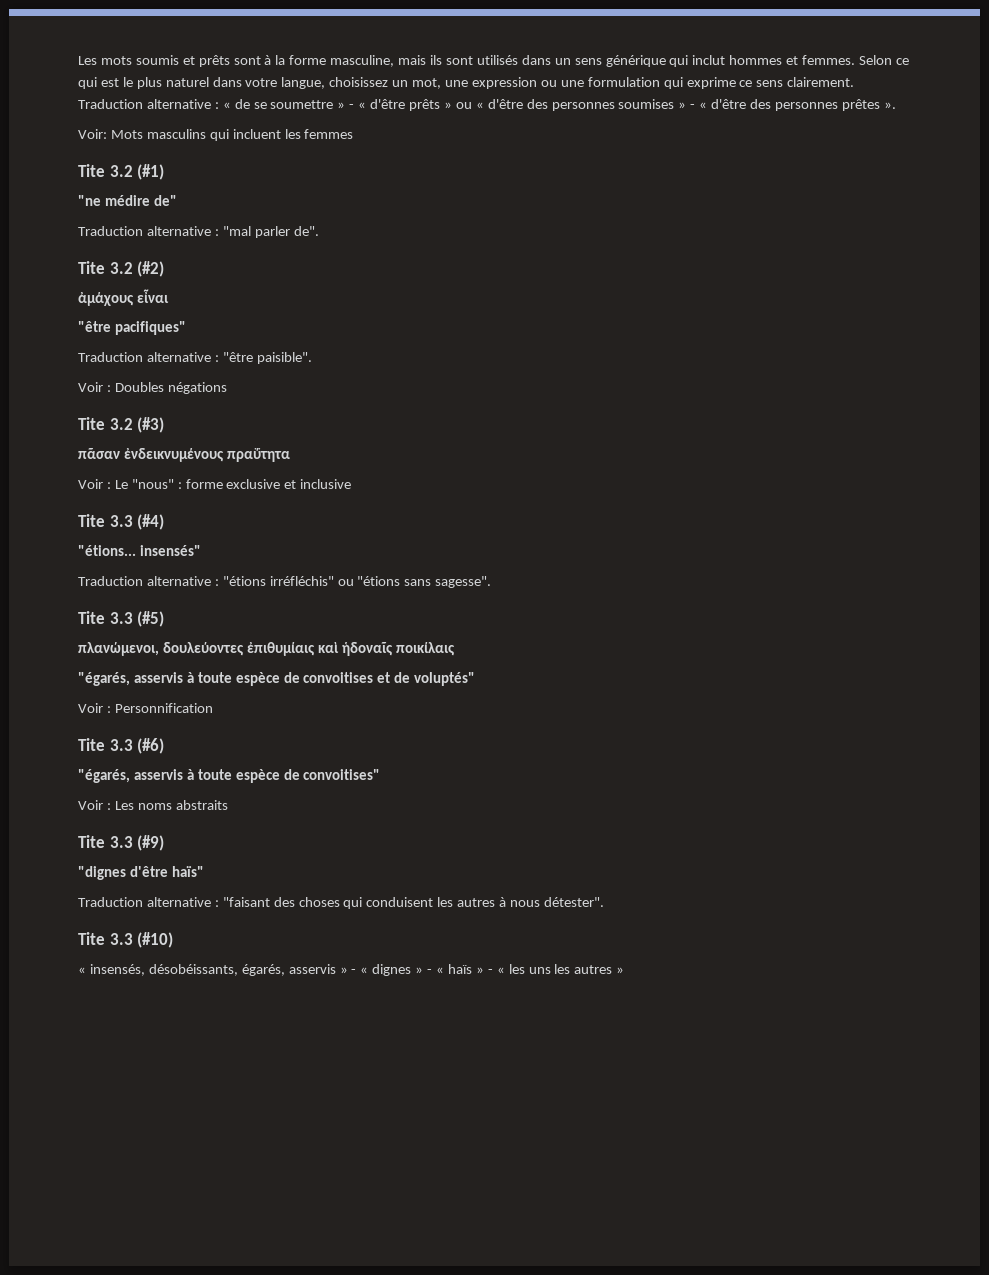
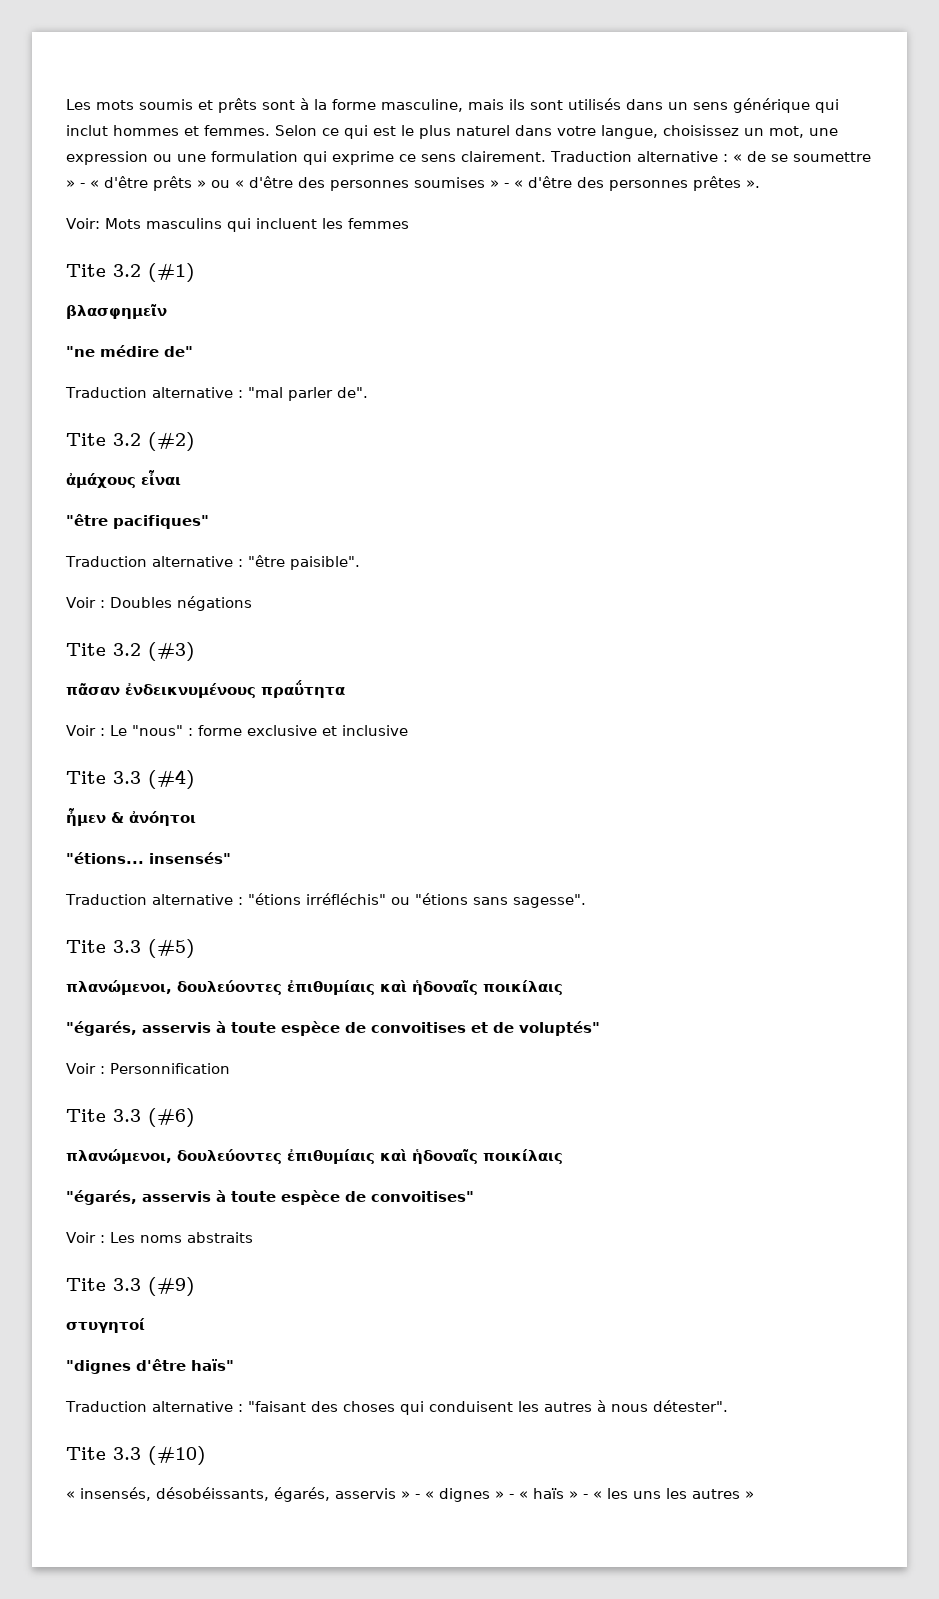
(165, 172) none -> [66,304,167,319] // βλασφημεῖν
(165, 522) none -> [66,808,196,826] // ἦμεν & ἀνόητοι
(165, 746) none -> [66,1149,563,1164] // πλανώμενοι, δουλεύοντες ἐπιθυμίαις καὶ ἡδοναῖς ποικίλαις
(165, 843) none -> [66,1318,145,1333] // στυγητοί

